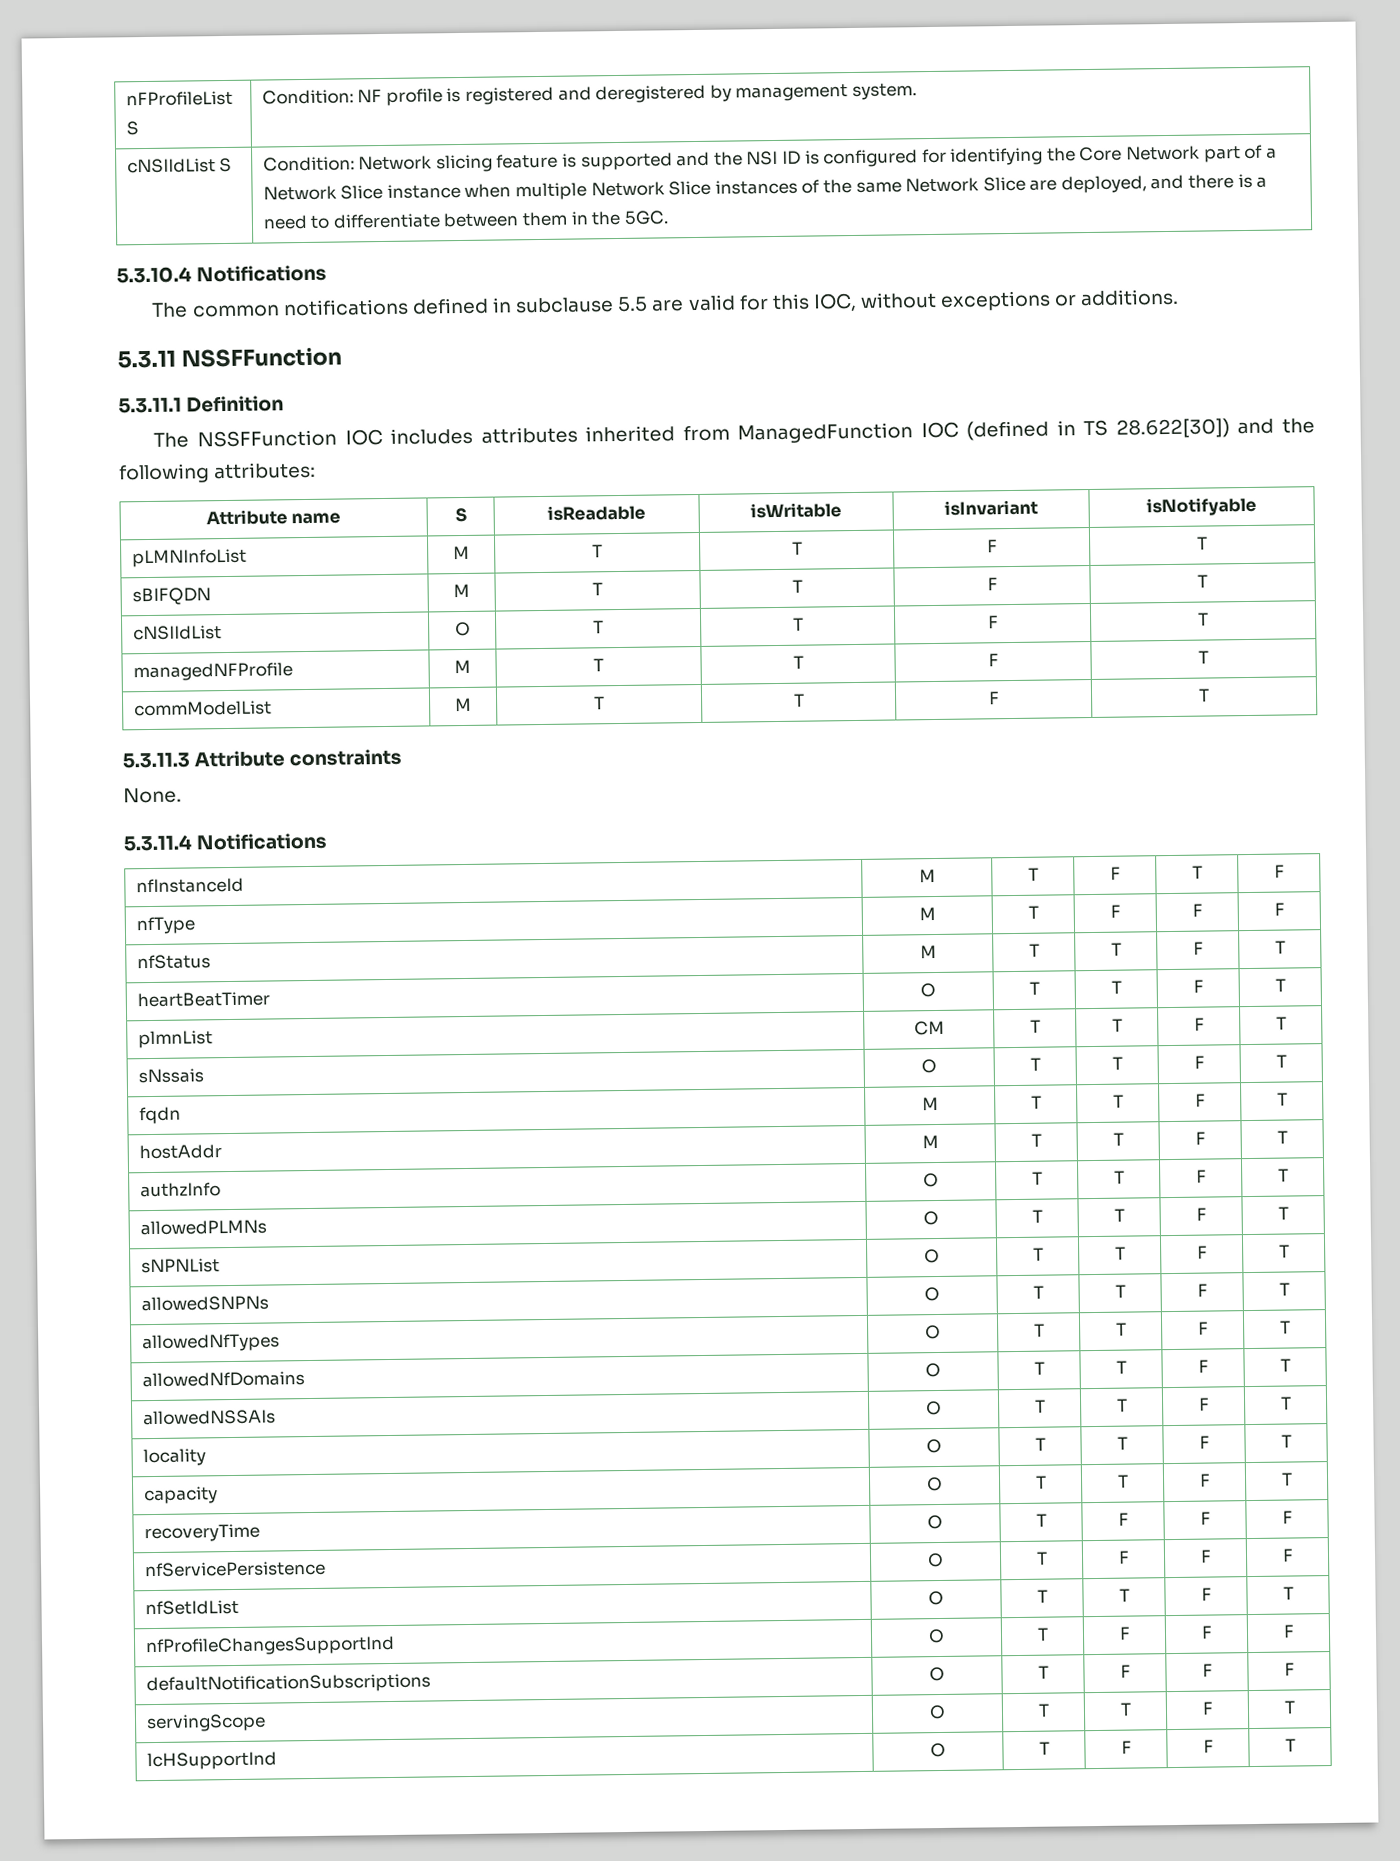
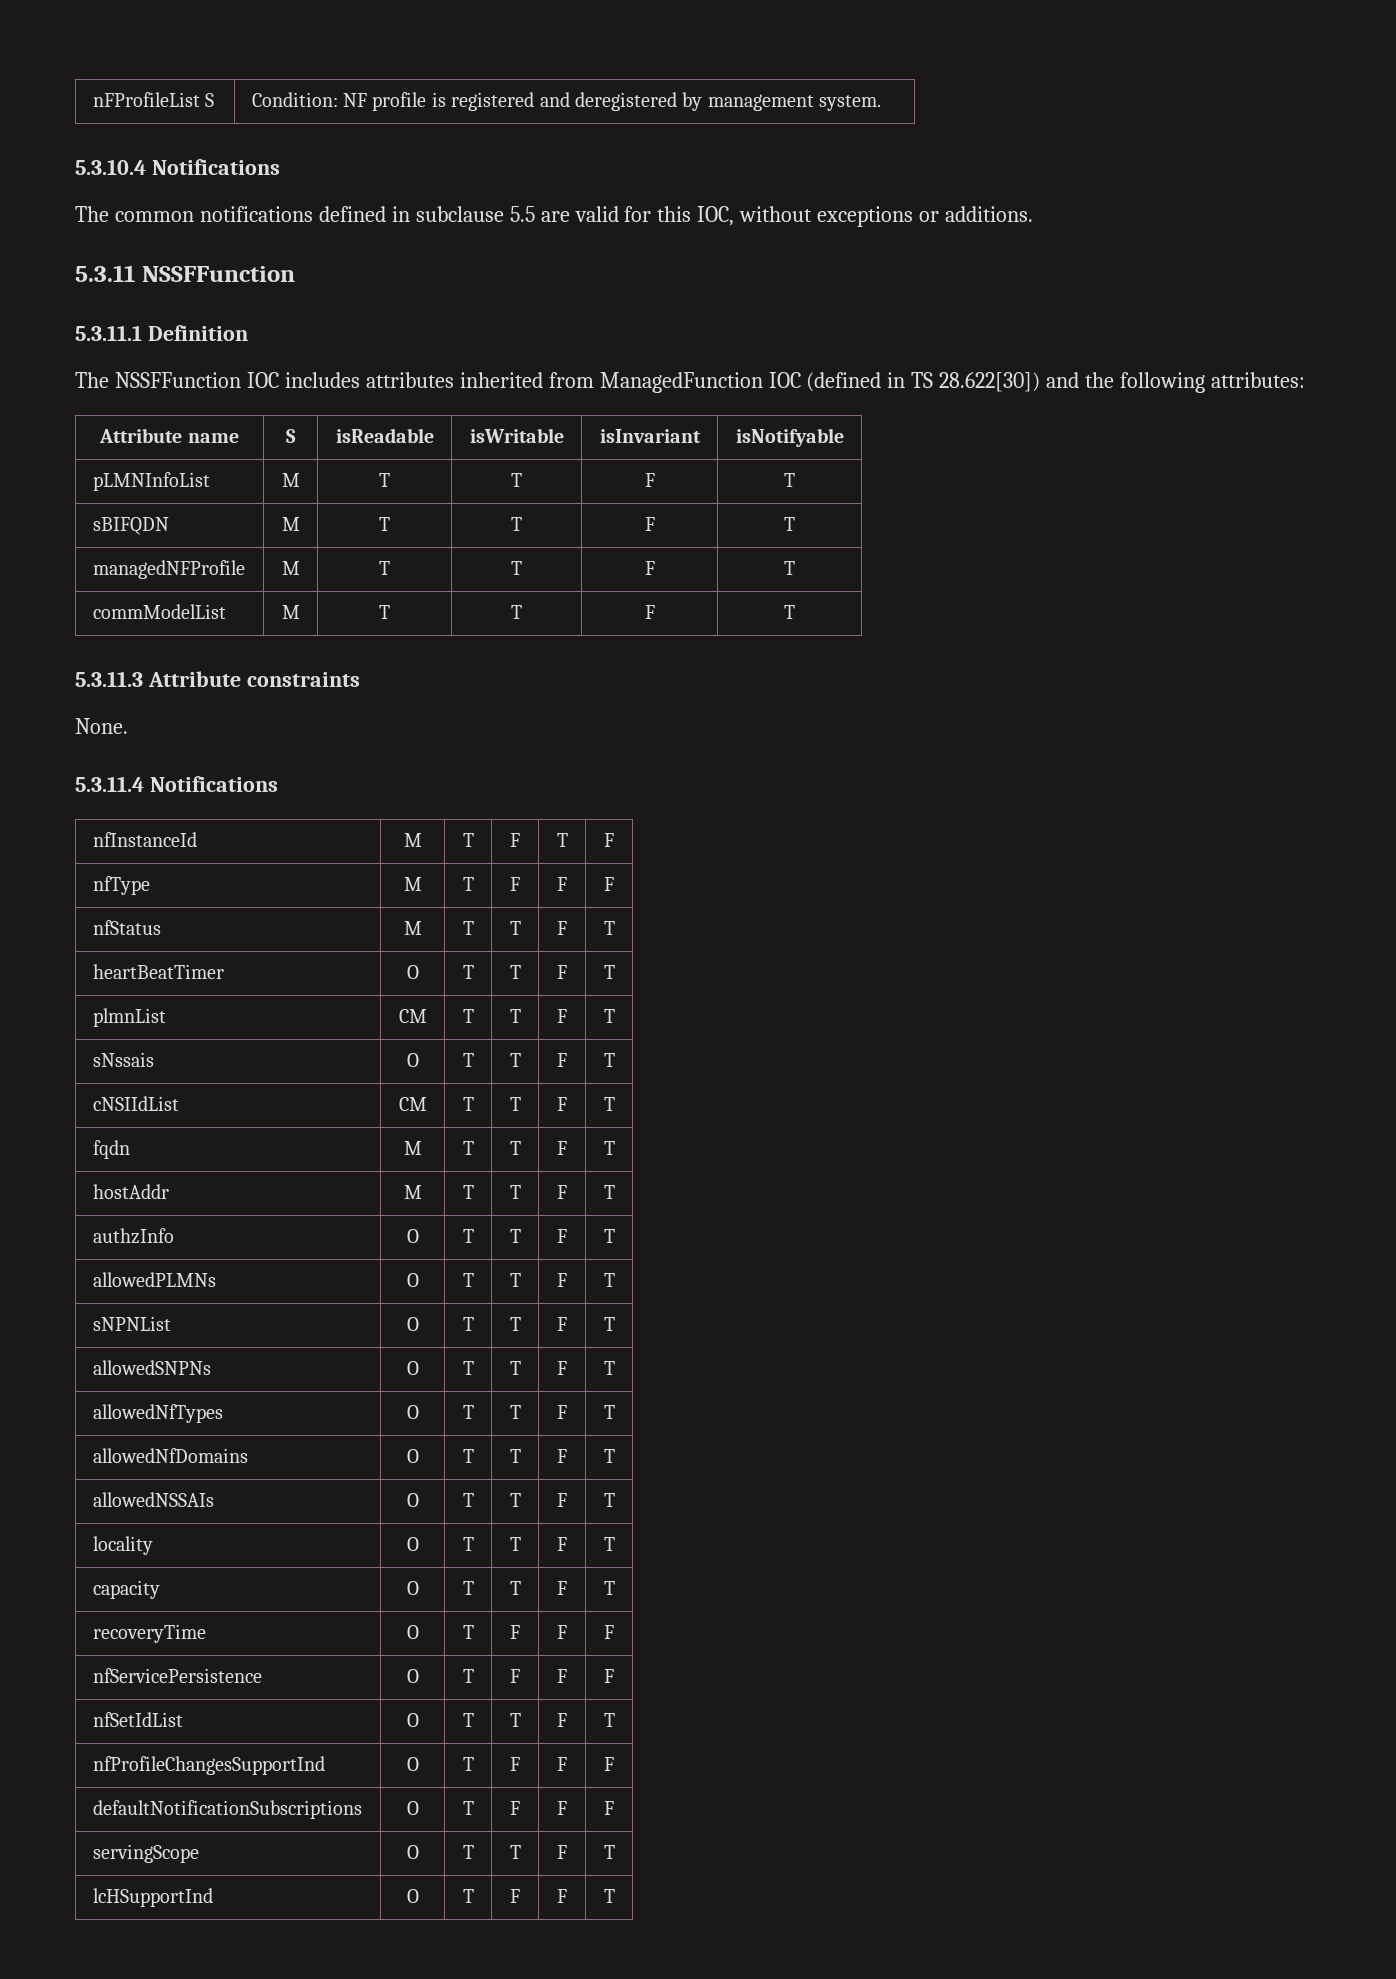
[126,157,233,174] [262,144,1277,173] [262,173,1268,201] [262,210,669,230] // cNSIIdList S | Condition: Network slicing feature is supported and the NSI ID is configured for identifying the Core Network part of a Network Slice instance when multiple Network Slice instances of the same Network Slice are deployed, and there is a need to differentiate between them in the 5GC. -> (882, 103) none
[132,625,222,641] [454,621,471,637] [593,620,604,634] [792,617,804,631] [987,615,999,629] [1197,612,1209,626] // cNSIIdList | O | T | T | F | T -> (795, 524) none
(1287, 1061) none -> [92,1096,179,1111] [398,1097,427,1111] [462,1097,474,1111] [509,1097,521,1111] [557,1097,567,1111] [603,1097,615,1111] // cNSIIdList | CM | T | T | F | T

